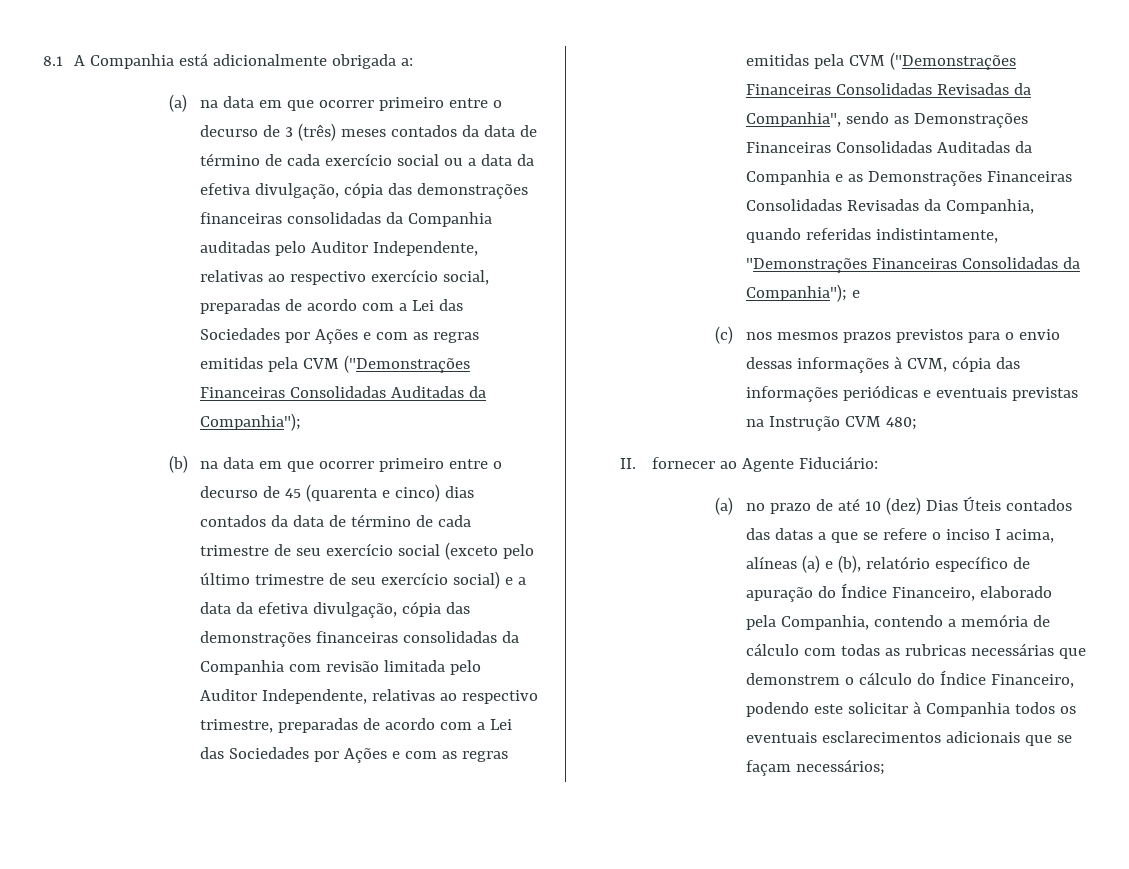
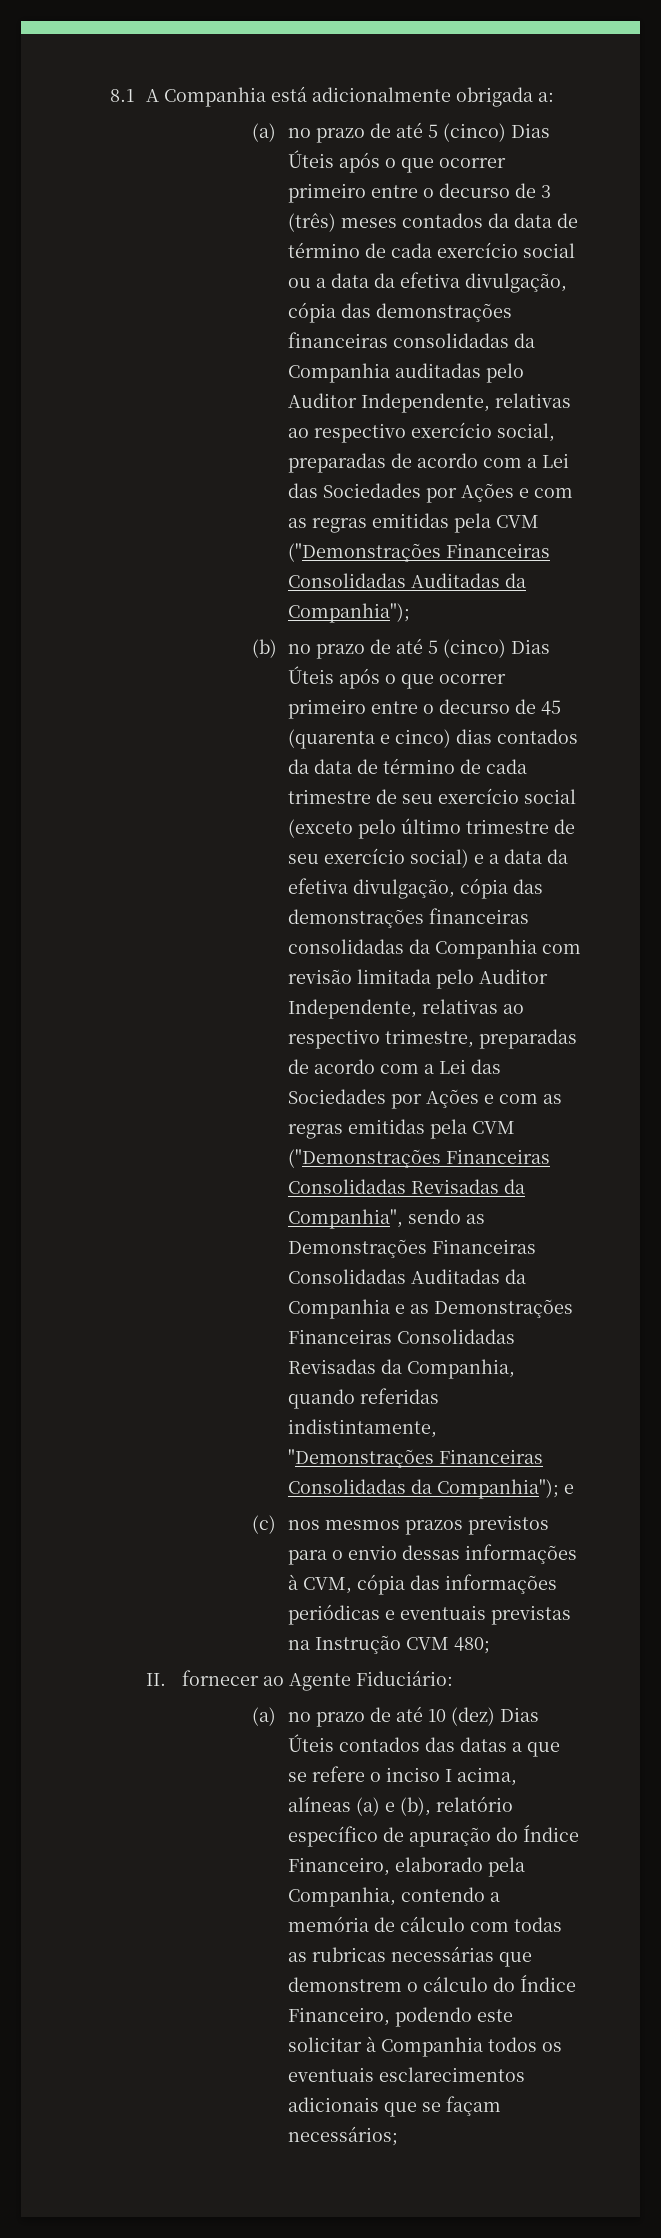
[200,96,283,108] na data em -> [287,122,550,143] [287,150,396,173] no prazo de até 5 (cinco) Dias Úteis após o
[200,457,283,469] na data em -> [287,638,550,659] [287,666,396,689] no prazo de até 5 (cinco) Dias Úteis após o

